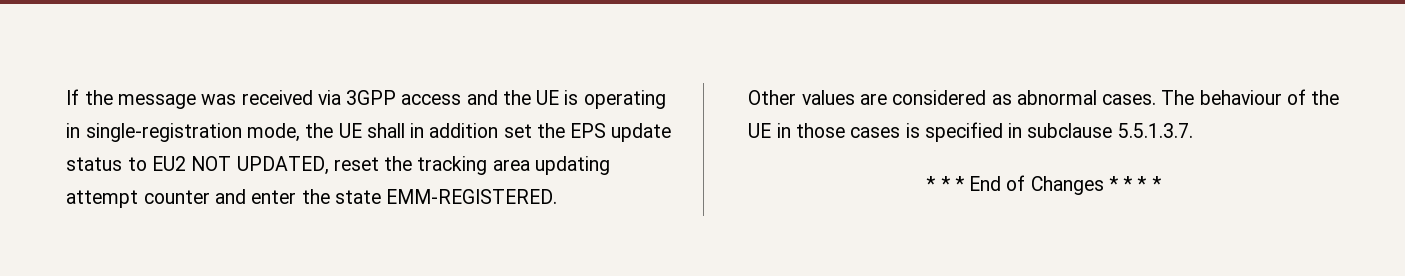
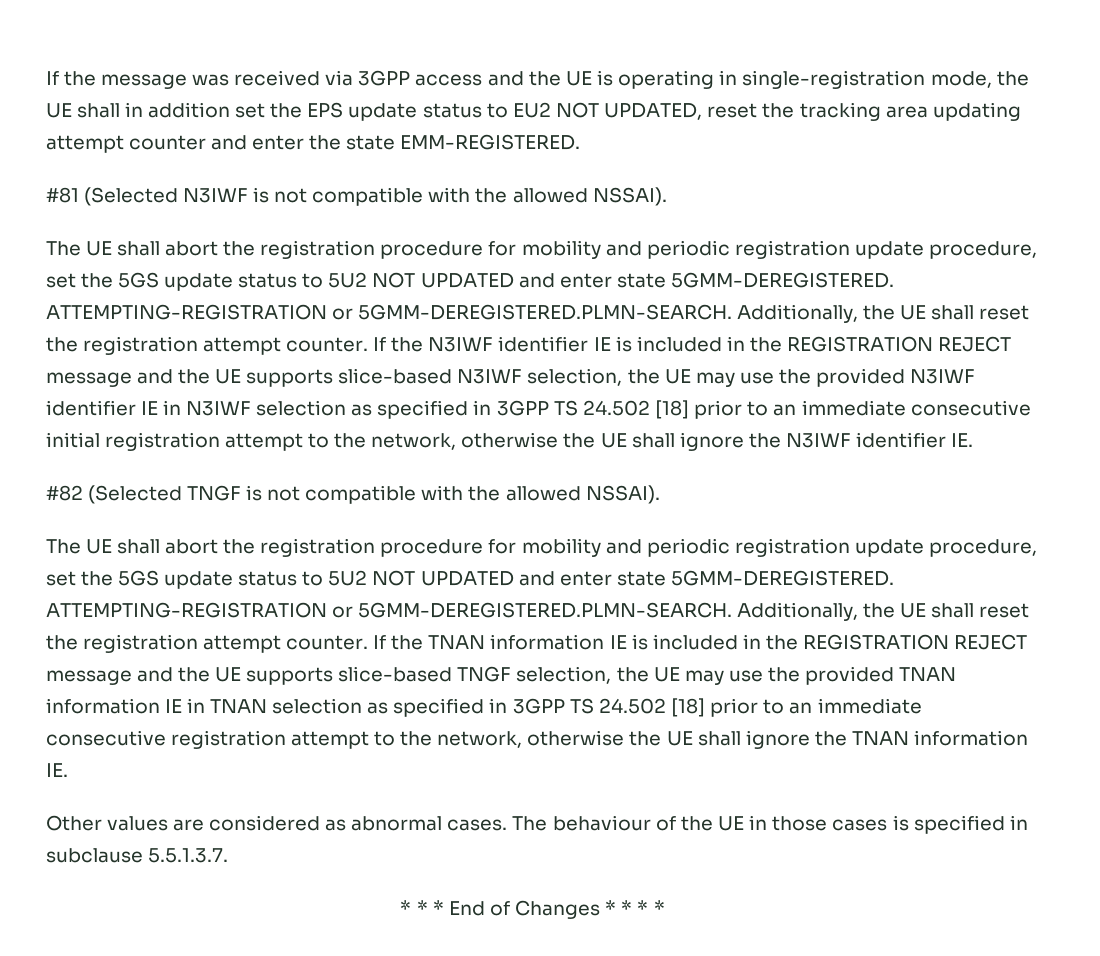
(558, 196) none -> [45,187,667,206] [45,240,1038,259] [45,272,895,291] [45,304,1030,323] [45,336,1012,355] [45,368,976,387] [45,400,1031,419] [45,432,974,451] [45,485,660,504] [45,538,1038,557] [45,570,895,589] [45,602,1030,621] [45,634,1028,653] [45,666,957,685] [45,698,922,717] [45,730,1029,749] [45,763,68,777] // #81 (Selected N3IWF is not compatible with the allowed NSSAI). // The UE shall abort the registration procedure for mobility and periodic registration update procedure, set the 5GS update status to 5U2 NOT UPDATED and enter state 5GMM-DEREGISTERED. ATTEMPTING-REGISTRATION or 5GMM-DEREGISTERED.PLMN-SEARCH. Additionally, the UE shall reset the registration attempt counter. If the N3IWF identifier IE is included in the REGISTRATION REJECT message and the UE supports slice-based N3IWF selection, the UE may use the provided N3IWF identifier IE in N3IWF selection as specified in 3GPP TS 24.502 [18] prior to an immediate consecutive initial registration attempt to the network, otherwise the UE shall ignore the N3IWF identifier IE. // #82 (Selected TNGF is not compatible with the allowed NSSAI). // The UE shall abort the registration procedure for mobility and periodic registration update procedure, set the 5GS update status to 5U2 NOT UPDATED and enter state 5GMM-DEREGISTERED. ATTEMPTING-REGISTRATION or 5GMM-DEREGISTERED.PLMN-SEARCH. Additionally, the UE shall reset the registration attempt counter. If the TNAN information IE is included in the REGISTRATION REJECT message and the UE supports slice-based TNGF selection, the UE may use the provided TNAN information IE in TNAN selection as specified in 3GPP TS 24.502 [18] prior to an immediate consecutive registration attempt to the network, otherwise the UE shall ignore the TNAN information IE.

